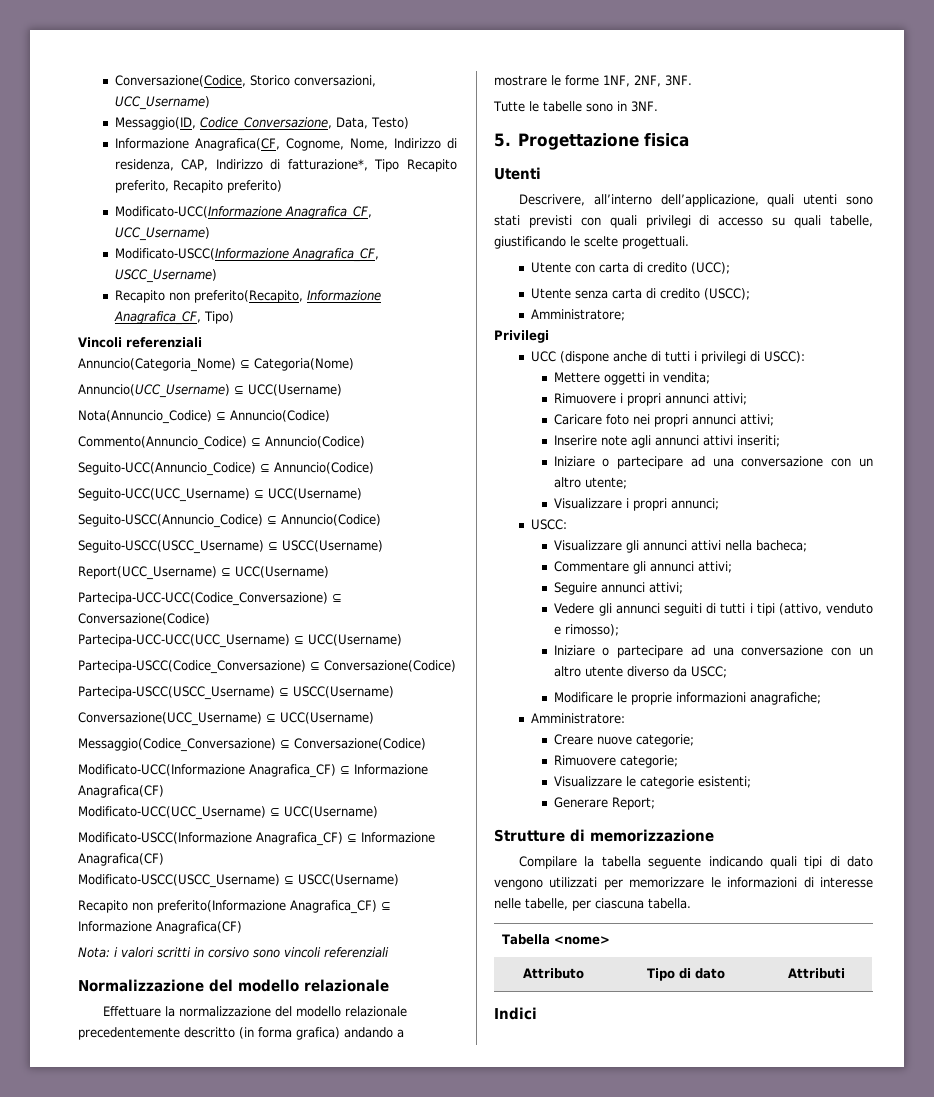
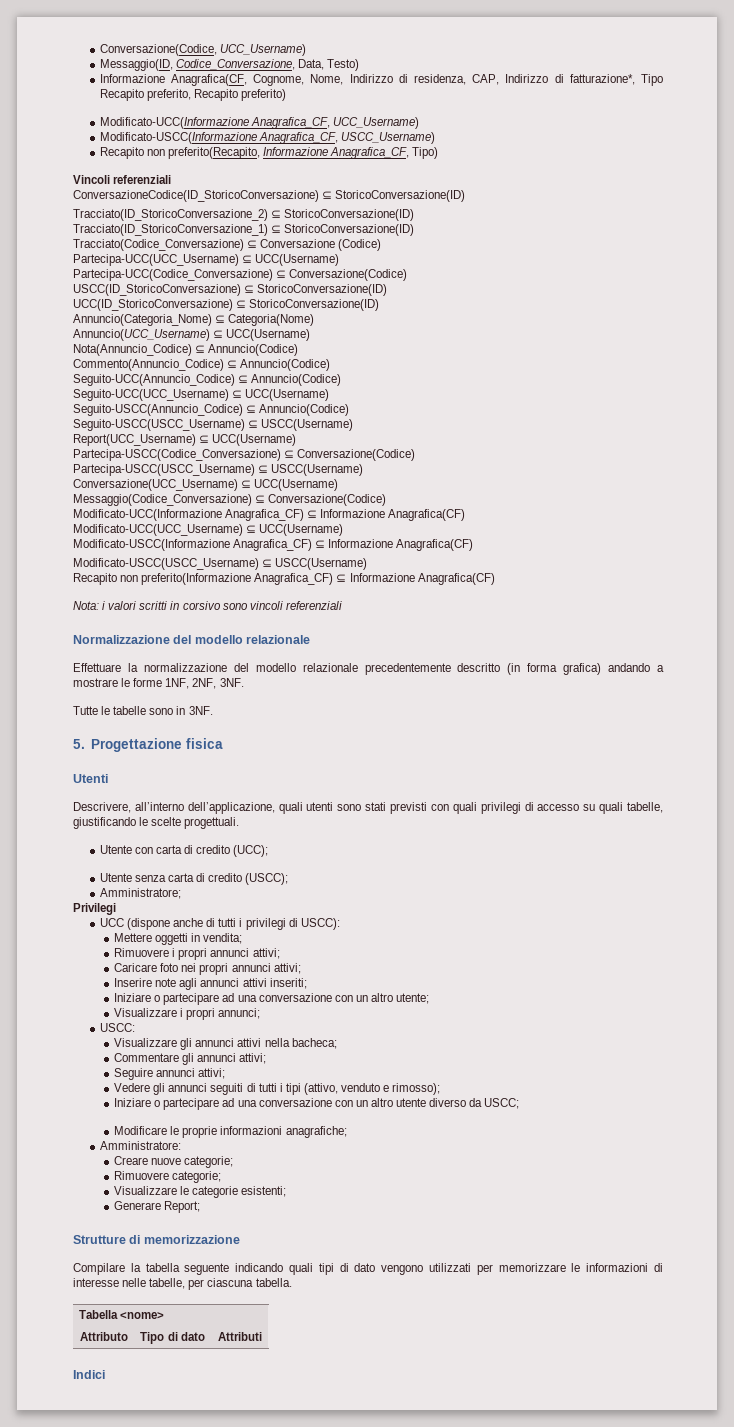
[249,75,376,87] Storico conversazioni, -> (217, 50) none
(202, 342) none -> [73,190,466,202] [73,209,415,221] [73,224,415,236] [73,239,382,251] [73,254,340,266] [73,269,408,281] [73,284,388,296] [73,299,380,311] // ConversazioneCodice(ID_StoricoConversazione) ⊆ StoricoConversazione(ID) // Tracciato(ID_StoricoConversazione_2) ⊆ StoricoConversazione(ID) // Tracciato(ID_StoricoConversazione_1) ⊆ StoricoConversazione(ID) // Tracciato(Codice_Conversazione) ⊆ Conversazione (Codice) // Partecipa-UCC(UCC_Username) ⊆ UCC(Username) // Partecipa-UCC(Codice_Conversazione) ⊆ Conversazione(Codice) // USCC(ID_StoricoConversazione) ⊆ StoricoConversazione(ID) // UCC(ID_StoricoConversazione) ⊆ StoricoConversazione(ID)
[78,592,342,606] [78,613,210,625] [78,634,402,648] // Partecipa-UCC-UCC(Codice_Conversazione) ⊆ Conversazione(Codice) // Partecipa-UCC-UCC(UCC_Username) ⊆ UCC(Username) -> (297, 440) none

